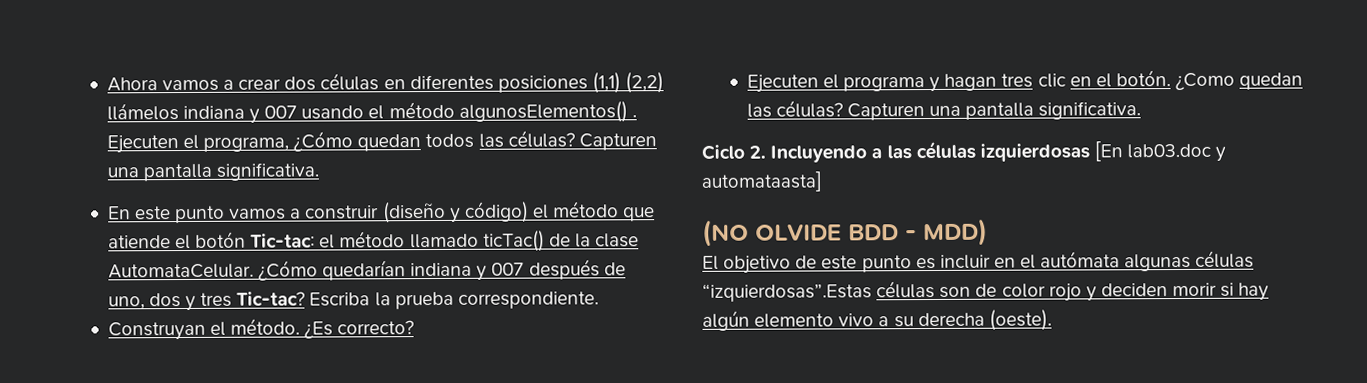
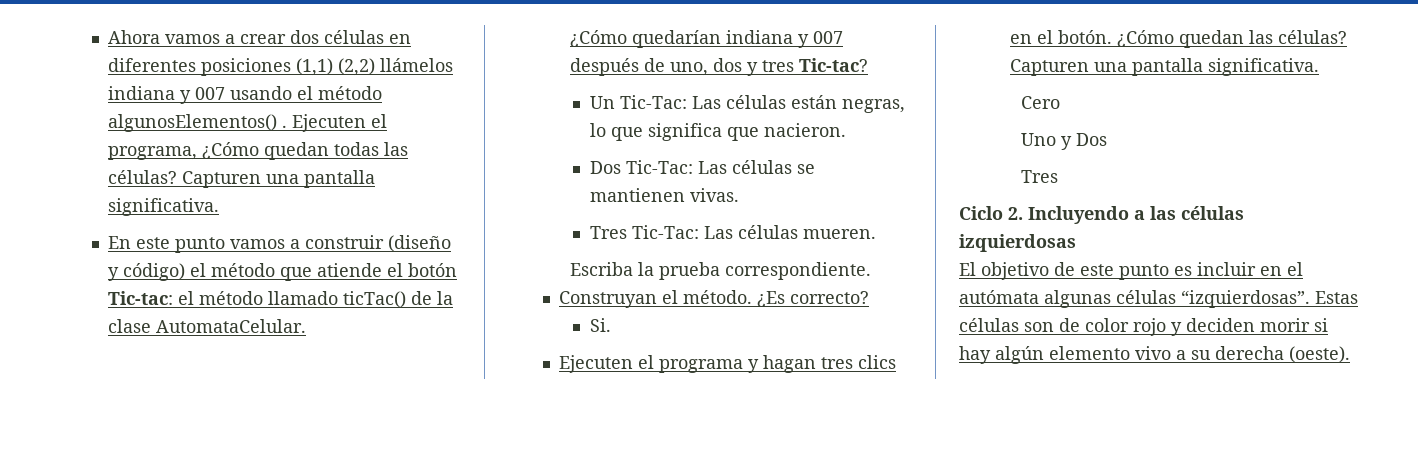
[425,133,475,149] todos -> [333,142,379,156] todas
(254, 271) none -> (306, 326) //
(306, 298) none -> [589,95,905,113] [589,123,846,141] [589,160,815,174] [589,188,739,202] [589,225,876,239] // Un Tic-Tac: Las células están negras, lo que significa que nacieron. // Dos Tic-Tac: Las células se mantienen vivas. // Tres Tic-Tac: Las células mueren. //
(415, 327) none -> [589,318,611,332] // Si.
[1037,73,1066,88] clic -> [857,355,896,369] clics
[1175,72,1236,91] ¿Como -> [1116,30,1174,47] ¿Cómo
(1142, 110) none -> [1020,96,1060,109] [1020,133,1107,150] [1020,170,1058,183] // Cero // Uno y Dos // Tres
[1093,141,1227,162] [701,171,823,192] [702,218,988,247] [En lab03.doc y automataasta] // (NO OLVIDE BDD - MDD) -> (1076, 243) none
[702,283,872,302] “izquierdosas”.Estas -> [1181,290,1358,308] “izquierdosas”. Estas

